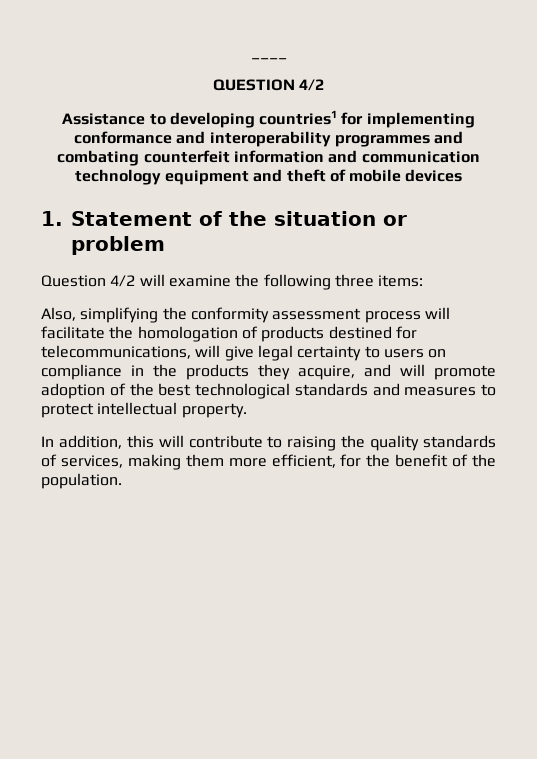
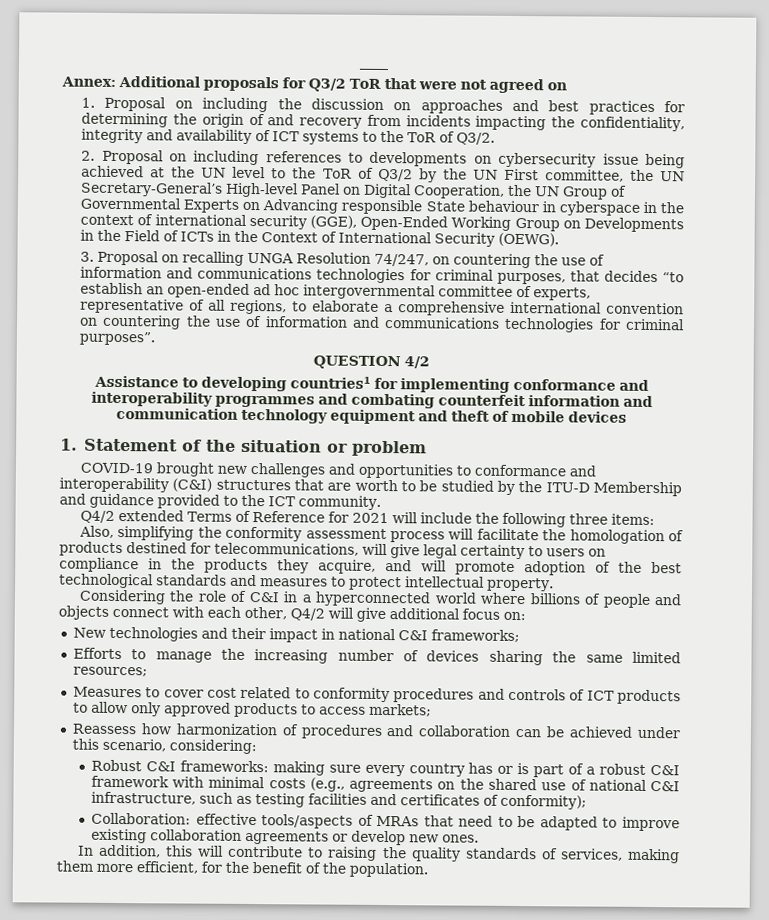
(287, 58) none -> [61,75,567,94] [81,96,686,116] [81,112,686,132] [81,128,496,145] [81,149,685,169] [81,165,685,183] [80,181,628,200] [80,197,684,216] [80,214,684,233] [80,229,560,247] [80,250,606,269] [80,266,684,285] [80,282,592,301] [80,298,684,316] [79,314,685,333] [79,331,156,346] // Annex: Additional proposals for Q3/2 ToR that were not agreed on // 1. Proposal on including the discussion on approaches and best practices for determining the origin of and recovery from incidents impacting the confidentiality, integrity and availability of ICT systems to the ToR of Q3/2. // 2. Proposal on including references to developments on cybersecurity issue being achieved at the UN level to the ToR of Q3/2 by the UN First committee, the UN Secretary-General’s High-level Panel on Digital Cooperation, the UN Group of Governmental Experts on Advancing responsible State behaviour in cyberspace in the context of international security (GGE), Open-Ended Working Group on Developments in the Field of ICTs in the Context of International Security (OEWG). // 3. Proposal on recalling UNGA Resolution 74/247, on countering the use of information and communications technologies for criminal purposes, that decides “to establish an open-ended ad hoc intergovernmental committee of experts, representative of all regions, to elaborate a comprehensive international convention on countering the use of information and communications technologies for criminal purposes”.
[41,274,231,287] Question 4/2 will examine -> [79,462,596,479] [59,477,682,497] [59,493,381,510] [79,509,472,524] COVID-19 brought new challenges and opportunities to conformance and interoperability (C&I) structures that are worth to be studied by the ITU-D Membership and guidance provided to the ICT community. // Q4/2 extended Terms of Reference for 2021 will include
(247, 410) none -> [78,589,682,608] [58,605,526,623] [72,626,520,643] [72,647,681,666] [72,666,148,677] [72,686,681,705] [72,701,432,718] [71,723,681,739] [71,738,257,755] [90,759,681,778] [90,775,681,793] [90,791,587,810] [90,812,680,832] [90,828,479,846] // Considering the role of C&I in a hyperconnected world where billions of people and objects connect with each other, Q4/2 will give additional focus on: // New technologies and their impact in national C&I frameworks; // Efforts to manage the increasing number of devices sharing the same limited resources; // Measures to cover cost related to conformity procedures and controls of ICT products to allow only approved products to access markets; // Reassess how harmonization of procedures and collaboration can be achieved under this scenario, considering: // Robust C&I frameworks: making sure every country has or is part of a robust C&I framework with minimal costs (e.g., agreements on the shared use of national C&I infrastructure, such as testing facilities and certificates of conformity); // Collaboration: effective tools/aspects of MRAs that need to be adapted to improve existing collaboration agreements or develop new ones.

